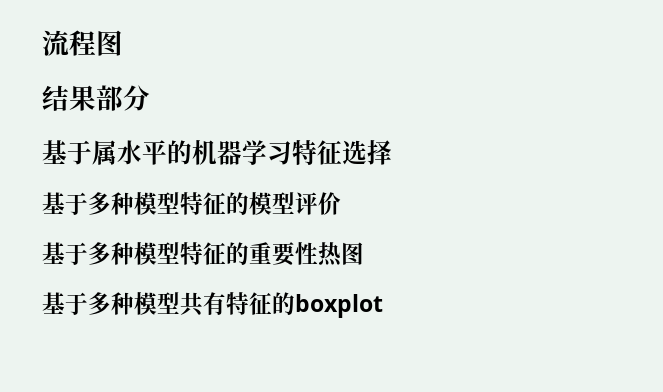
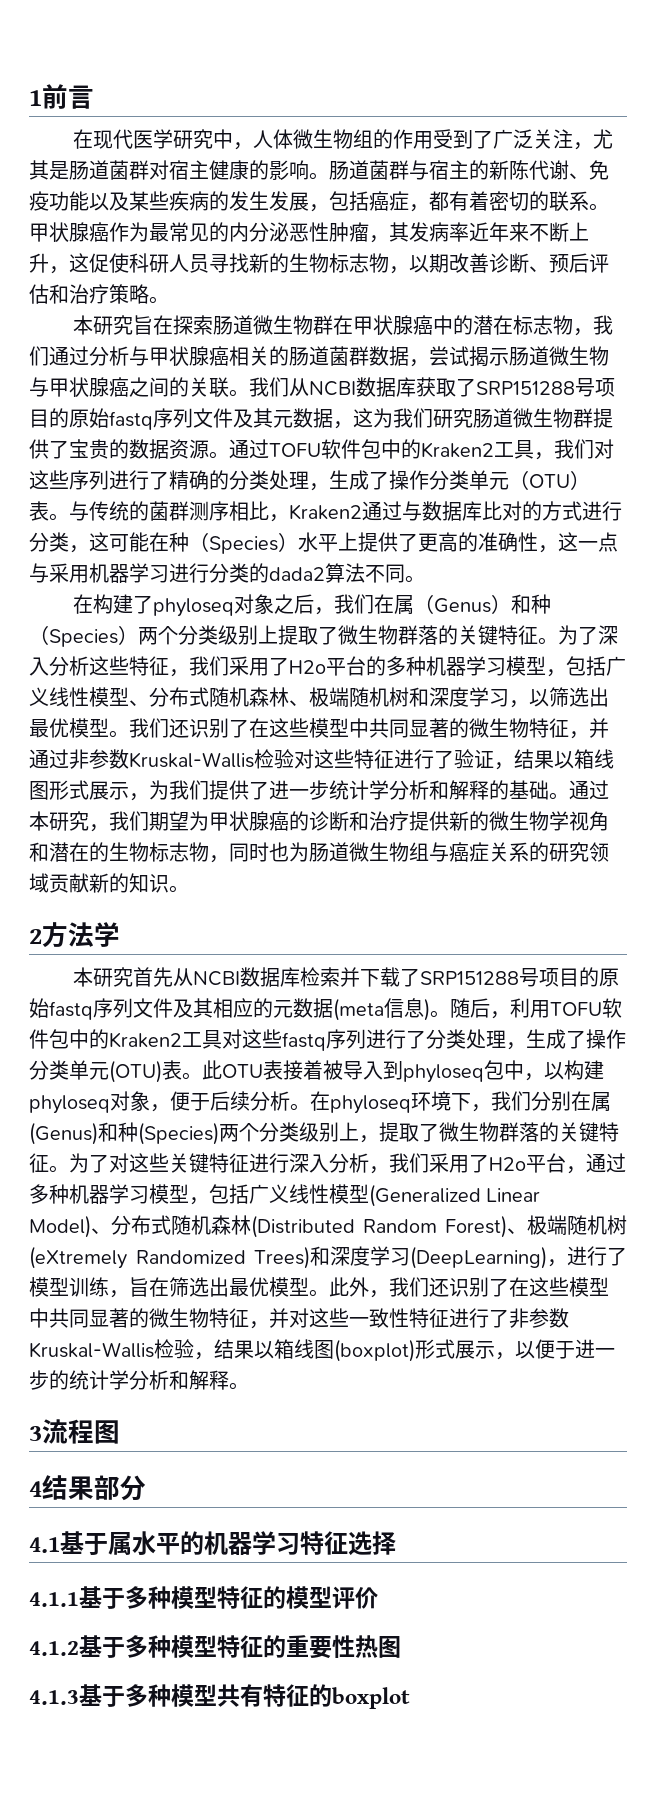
(42, 43) none -> [29,84,94,109] [72,129,613,150] [29,160,609,180] [29,191,609,212] [29,222,589,243] [29,253,609,274] [29,284,169,304] [72,315,613,336] [29,346,609,367] [29,377,615,398] [29,408,613,430] [29,439,614,460] [29,470,590,491] [29,501,622,522] [29,532,618,554] [29,563,425,583] [72,594,551,617] [29,625,618,647] [29,656,626,677] [29,687,609,708] [29,718,609,739] [29,749,614,770] [29,780,609,801] [29,811,609,832] [29,842,609,863] [29,873,189,893] [29,922,120,948] [72,967,619,987] [29,998,622,1021] [29,1029,626,1051] [29,1060,604,1083] [29,1091,611,1114] [29,1122,619,1145] [29,1153,626,1174] [29,1184,541,1207] [29,1215,627,1238] [29,1246,627,1269] [29,1277,609,1298] [29,1308,569,1329] [29,1339,615,1362] [29,1370,249,1390] [29,1426,42,1441] 1前言 // 在现代医学研究中，人体微生物组的作用受到了广泛关注，尤其是肠道菌群对宿主健康的影响。肠道菌群与宿主的新陈代谢、免疫功能以及某些疾病的发生发展，包括癌症，都有着密切的联系。甲状腺癌作为最常见的内分泌恶性肿瘤，其发病率近年来不断上升，这促使科研人员寻找新的生物标志物，以期改善诊断、预后评估和治疗策略。 // 本研究旨在探索肠道微生物群在甲状腺癌中的潜在标志物，我们通过分析与甲状腺癌相关的肠道菌群数据，尝试揭示肠道微生物与甲状腺癌之间的关联。我们从NCBI数据库获取了SRP151288号项目的原始fastq序列文件及其元数据，这为我们研究肠道微生物群提供了宝贵的数据资源。通过TOFU软件包中的Kraken2工具，我们对这些序列进行了精确的分类处理，生成了操作分类单元（OTU）表。与传统的菌群测序相比，Kraken2通过与数据库比对的方式进行分类，这可能在种（Species）水平上提供了更高的准确性，这一点与采用机器学习进行分类的dada2算法不同。 // 在构建了phyloseq对象之后，我们在属（Genus）和种（Species）两个分类级别上提取了微生物群落的关键特征。为了深入分析这些特征，我们采用了H2o平台的多种机器学习模型，包括广义线性模型、分布式随机森林、极端随机树和深度学习，以筛选出最优模型。我们还识别了在这些模型中共同显著的微生物特征，并通过非参数Kruskal-Wallis检验对这些特征进行了验证，结果以箱线图形式展示，为我们提供了进一步统计学分析和解释的基础。通过本研究，我们期望为甲状腺癌的诊断和治疗提供新的微生物学视角和潜在的生物标志物，同时也为肠道微生物组与癌症关系的研究领域贡献新的知识。 // 2方法学 // 本研究首先从NCBI数据库检索并下载了SRP151288号项目的原始fastq序列文件及其相应的元数据(meta信息)。随后，利用TOFU软件包中的Kraken2工具对这些fastq序列进行了分类处理，生成了操作分类单元(OTU)表。此OTU表接着被导入到phyloseq包中，以构建phyloseq对象，便于后续分析。在phyloseq环境下，我们分别在属(Genus)和种(Species)两个分类级别上，提取了微生物群落的关键特征。为了对这些关键特征进行深入分析，我们采用了H2o平台，通过多种机器学习模型，包括广义线性模型(Generalized Linear Model)、分布式随机森林(Distributed Random Forest)、极端随机树(eXtremely Randomized Trees)和深度学习(DeepLearning)，进行了模型训练，旨在筛选出最优模型。此外，我们还识别了在这些模型中共同显著的微生物特征，并对这些一致性特征进行了非参数Kruskal-Wallis检验，结果以箱线图(boxplot)形式展示，以便于进一步的统计学分析和解释。 // 3
(123, 43) none -> [29,1481,42,1497] 4
(150, 98) none -> [29,1537,60,1553] 4.1
(392, 152) none -> [29,1592,79,1607] 4.1.1
(341, 203) none -> [29,1641,79,1656] 4.1.2
(364, 253) none -> [29,1690,79,1705] 4.1.3

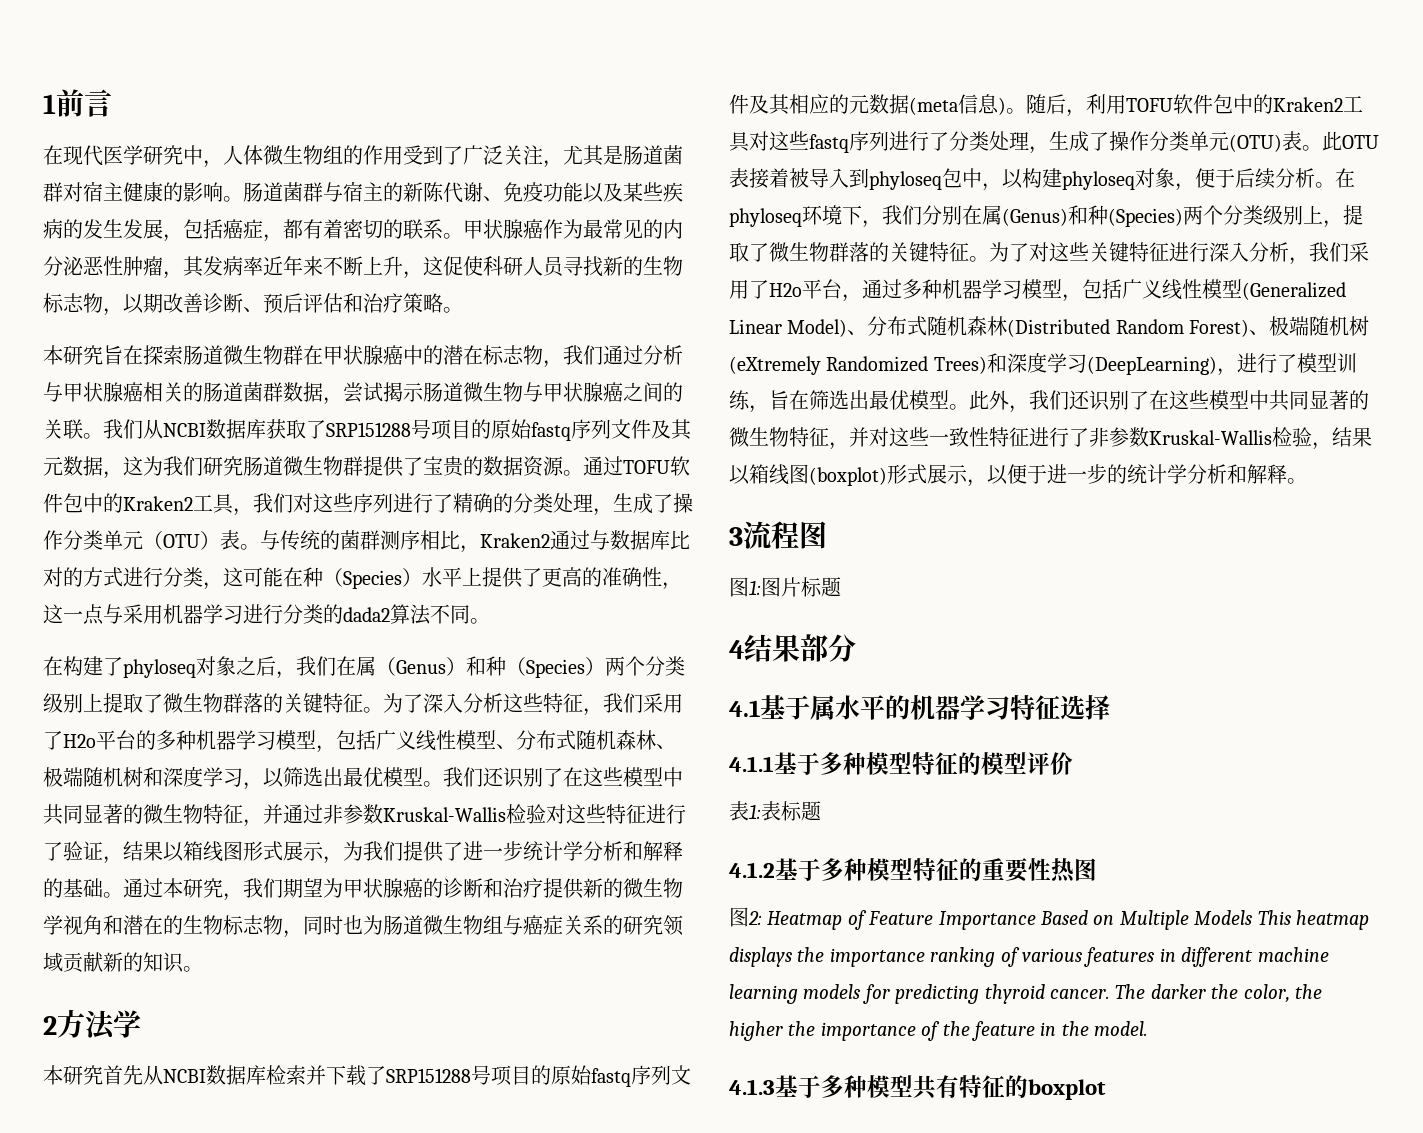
(120, 1432) none -> [729,577,841,597] // 图1:图片标题
(378, 1598) none -> [729,801,821,821] // 表1:表标题
(401, 1647) none -> [729,907,1369,930] [729,947,1329,967] [729,984,1322,1004] [729,1021,1149,1041] // 图2: Heatmap of Feature Importance Based on Multiple Models This heatmap displays the importance ranking of various features in different machine learning models for predicting thyroid cancer. The darker the color, the higher the importance of the feature in the model.

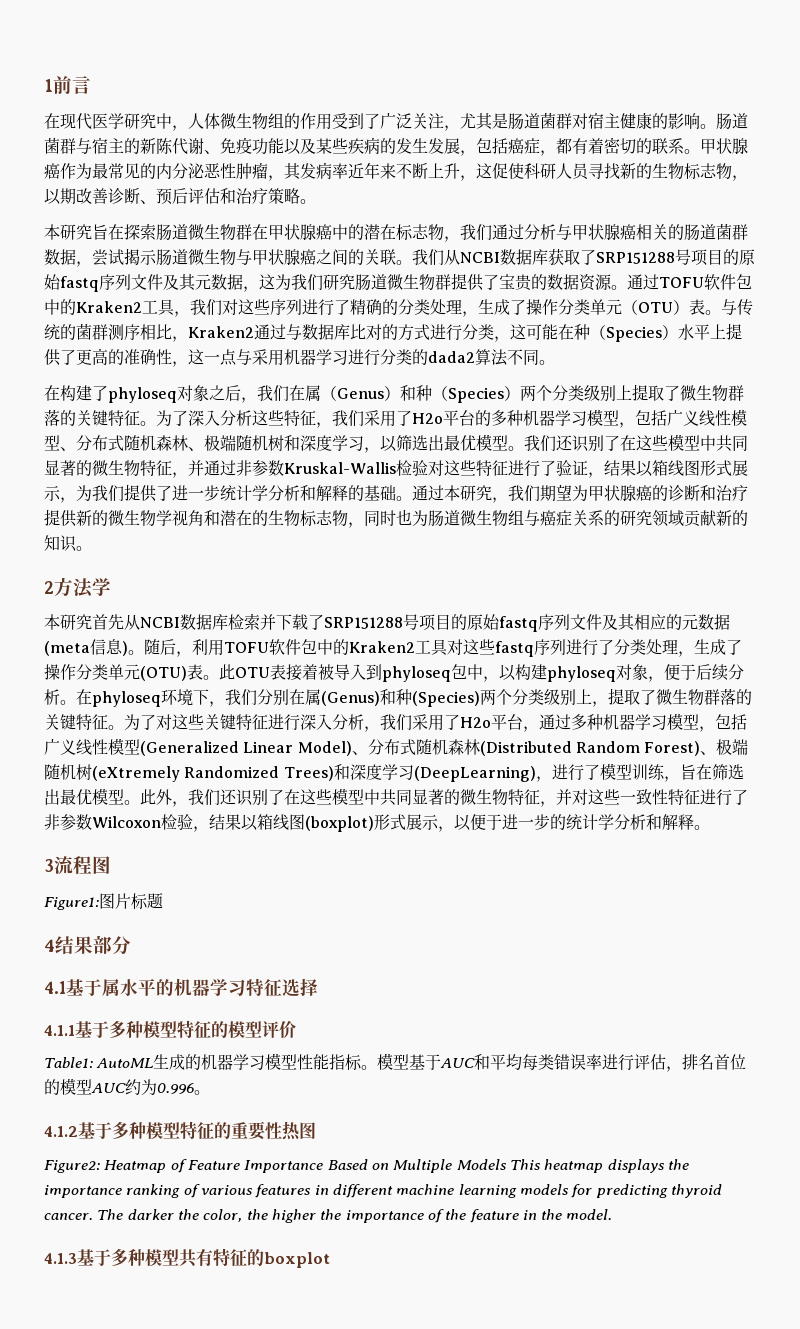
[1149,430,1272,445] Kruskal-Wallis -> [92,816,161,828] Wilcoxon
[729,577,761,597] 图1: -> [44,897,99,910] Figure1:
[729,801,821,821] 表1:表标题 -> [44,1053,747,1072] [44,1078,210,1095] Table1: AutoML生成的机器学习模型性能指标。模型基于AUC和平均每类错误率进行评估，排名首位的模型AUC约为0.996。
[729,907,762,927] 图2: -> [44,1160,100,1173] Figure2:

